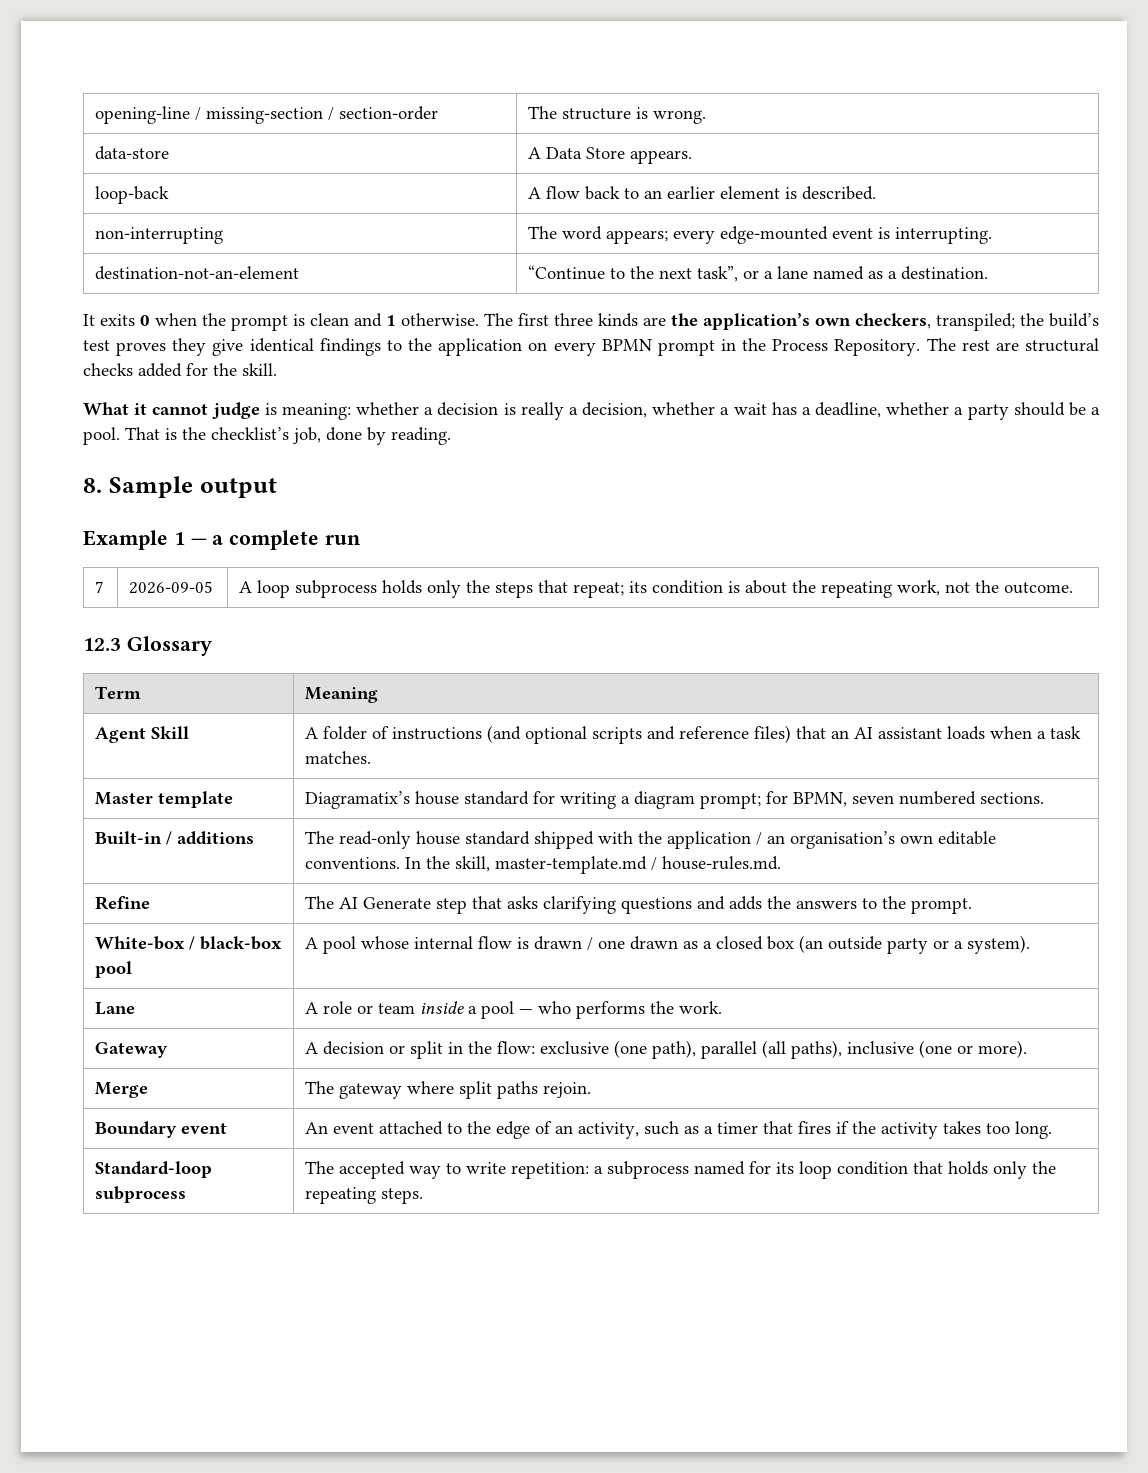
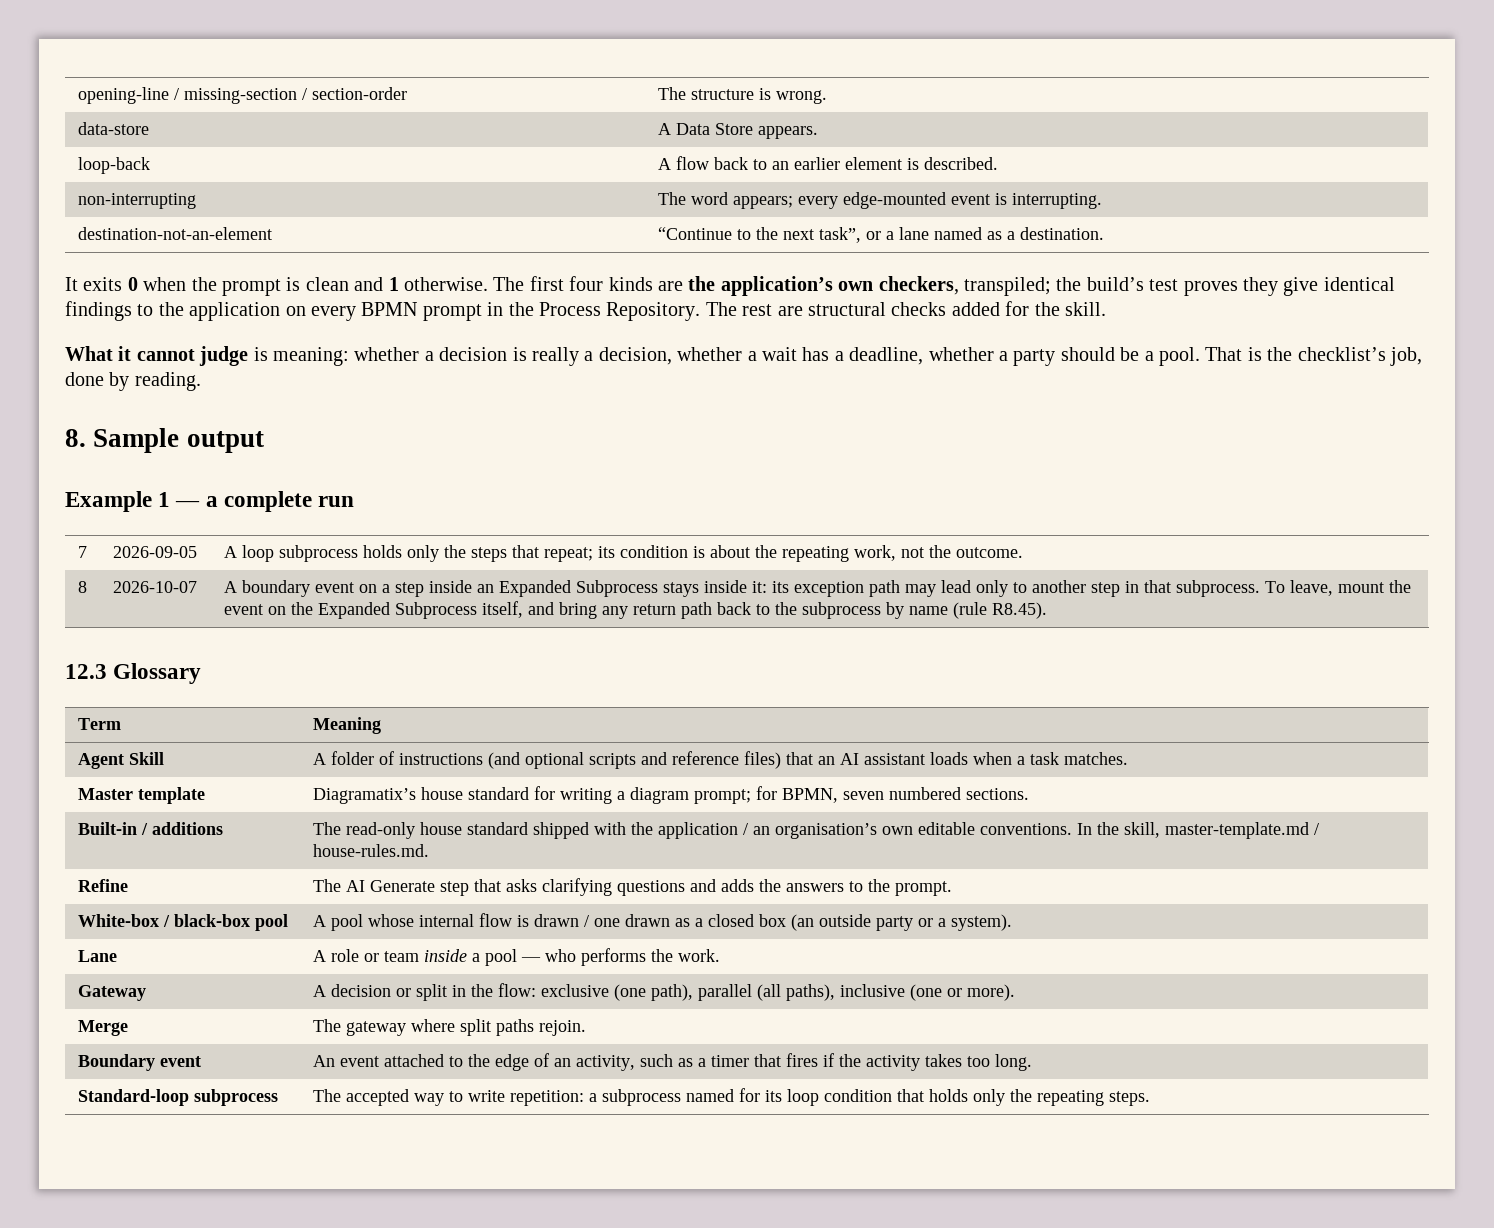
[554,313,593,326] three -> [569,276,604,291] four
(1074, 588) none -> [77,581,87,593] [112,581,197,593] [223,580,1411,597] [223,601,1047,619] // 8 | 2026-10-07 | A boundary event on a step inside an Expanded Subprocess stays inside it: its exception path may lead only to another step in that subprocess. To leave, mount the event on the Expanded Subprocess itself, and bring any return path back to the subprocess by name (rule R8.45).

